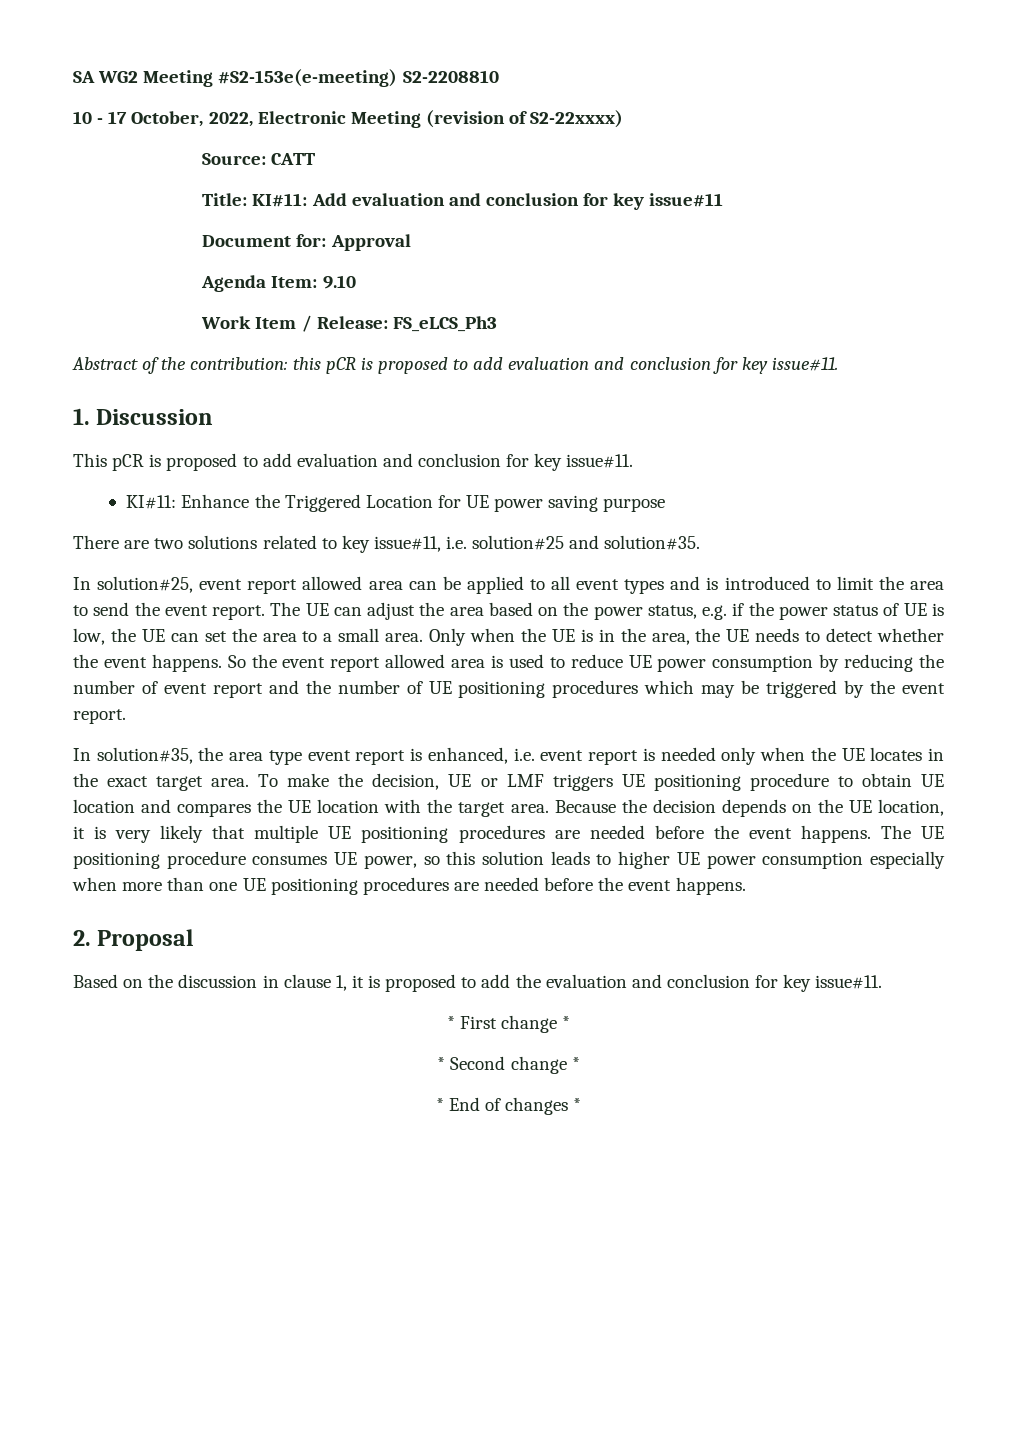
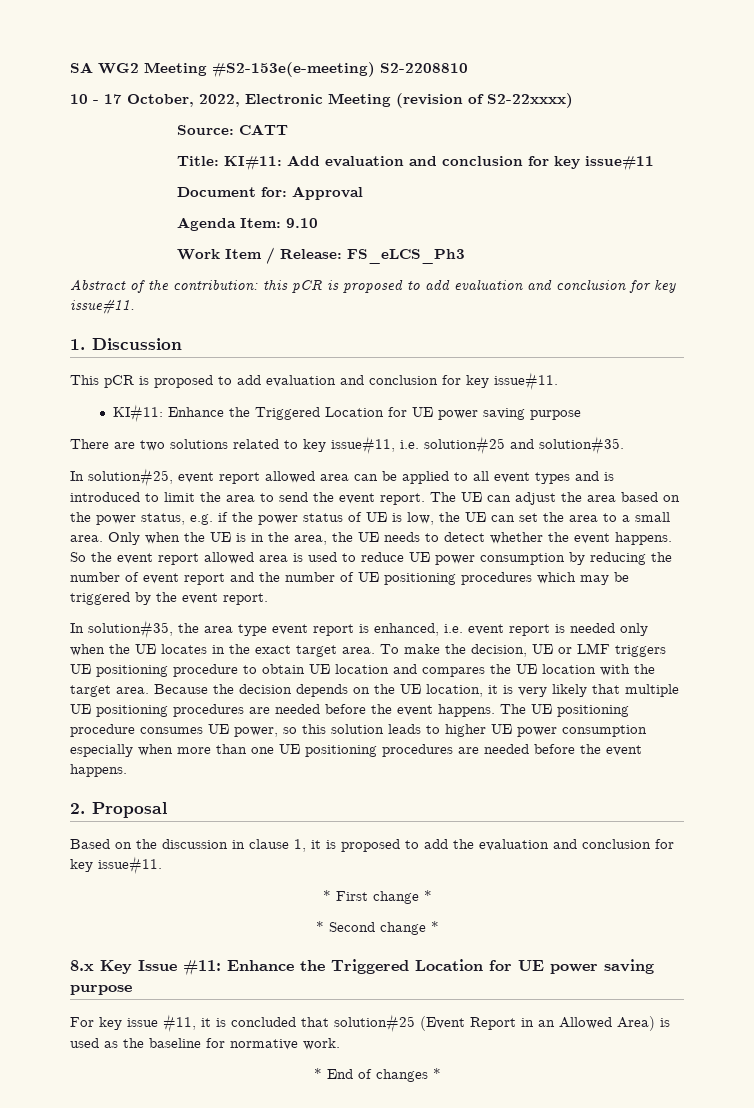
(580, 1063) none -> [70,959,654,976] [70,985,132,995] [70,1014,670,1033] [70,1038,340,1050] // 8.x Key Issue #11: Enhance the Triggered Location for UE power saving purpose // For key issue #11, it is concluded that solution#25 (Event Report in an Allowed Area) is used as the baseline for normative work.

